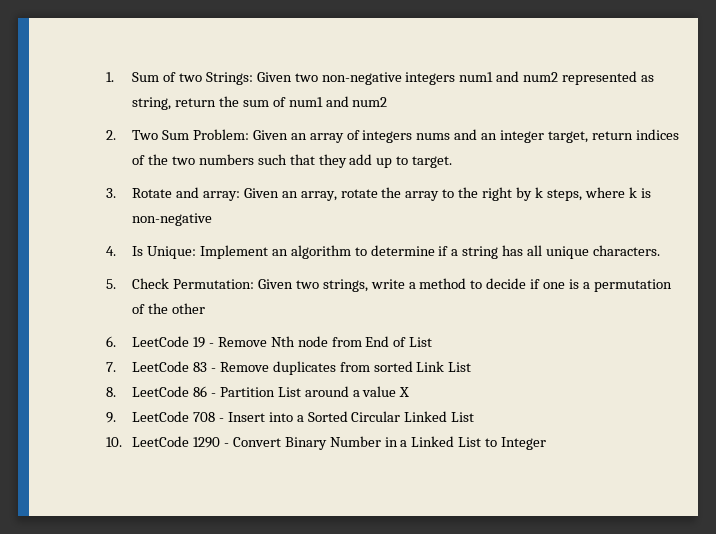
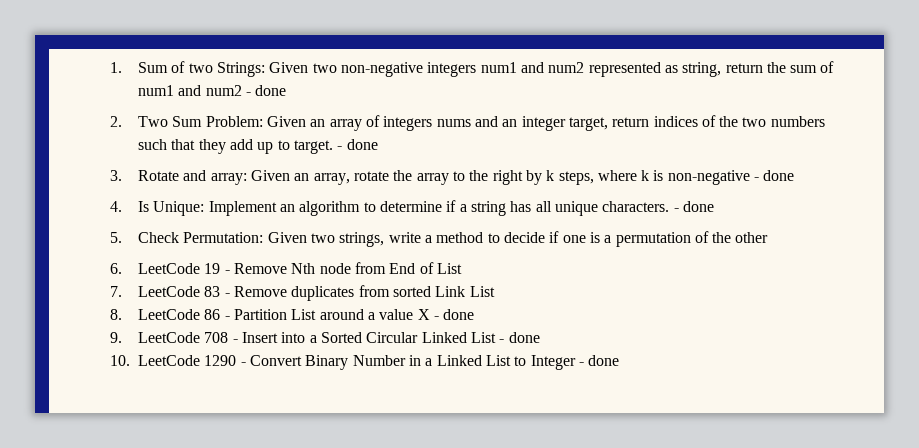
(388, 102) none -> [246,85,287,96] - done
(453, 162) none -> [337,139,378,150] - done
(213, 219) none -> [754,170,795,181] - done
(660, 250) none -> [673,201,714,212] - done
(410, 392) none -> [433,309,475,320] - done
(475, 417) none -> [499,332,540,343] - done
(547, 443) none -> [578,355,620,366] - done

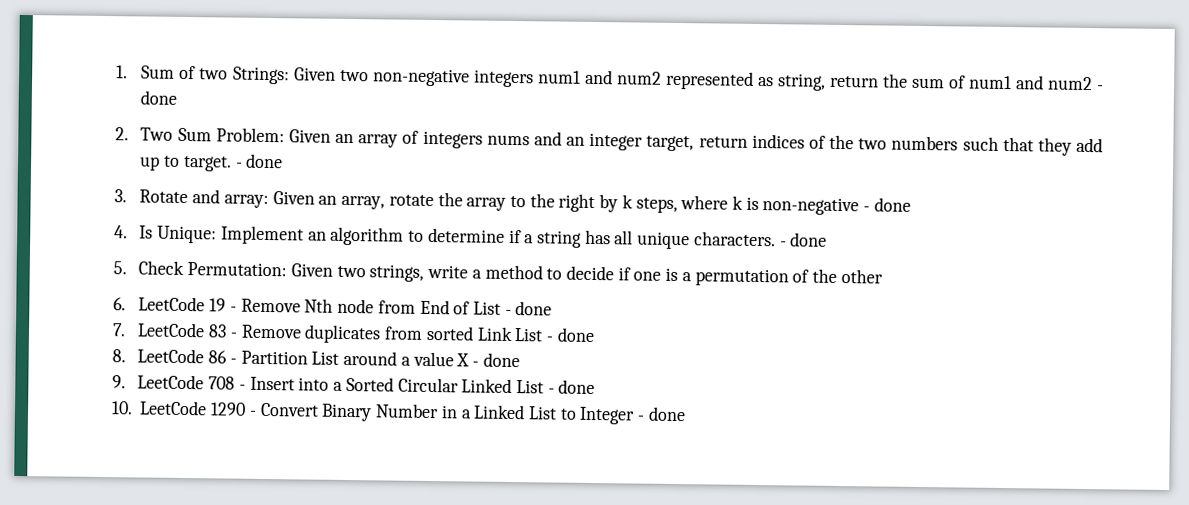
(462, 268) none -> [504,301,553,316] - done
(495, 291) none -> [545,327,595,342] - done

